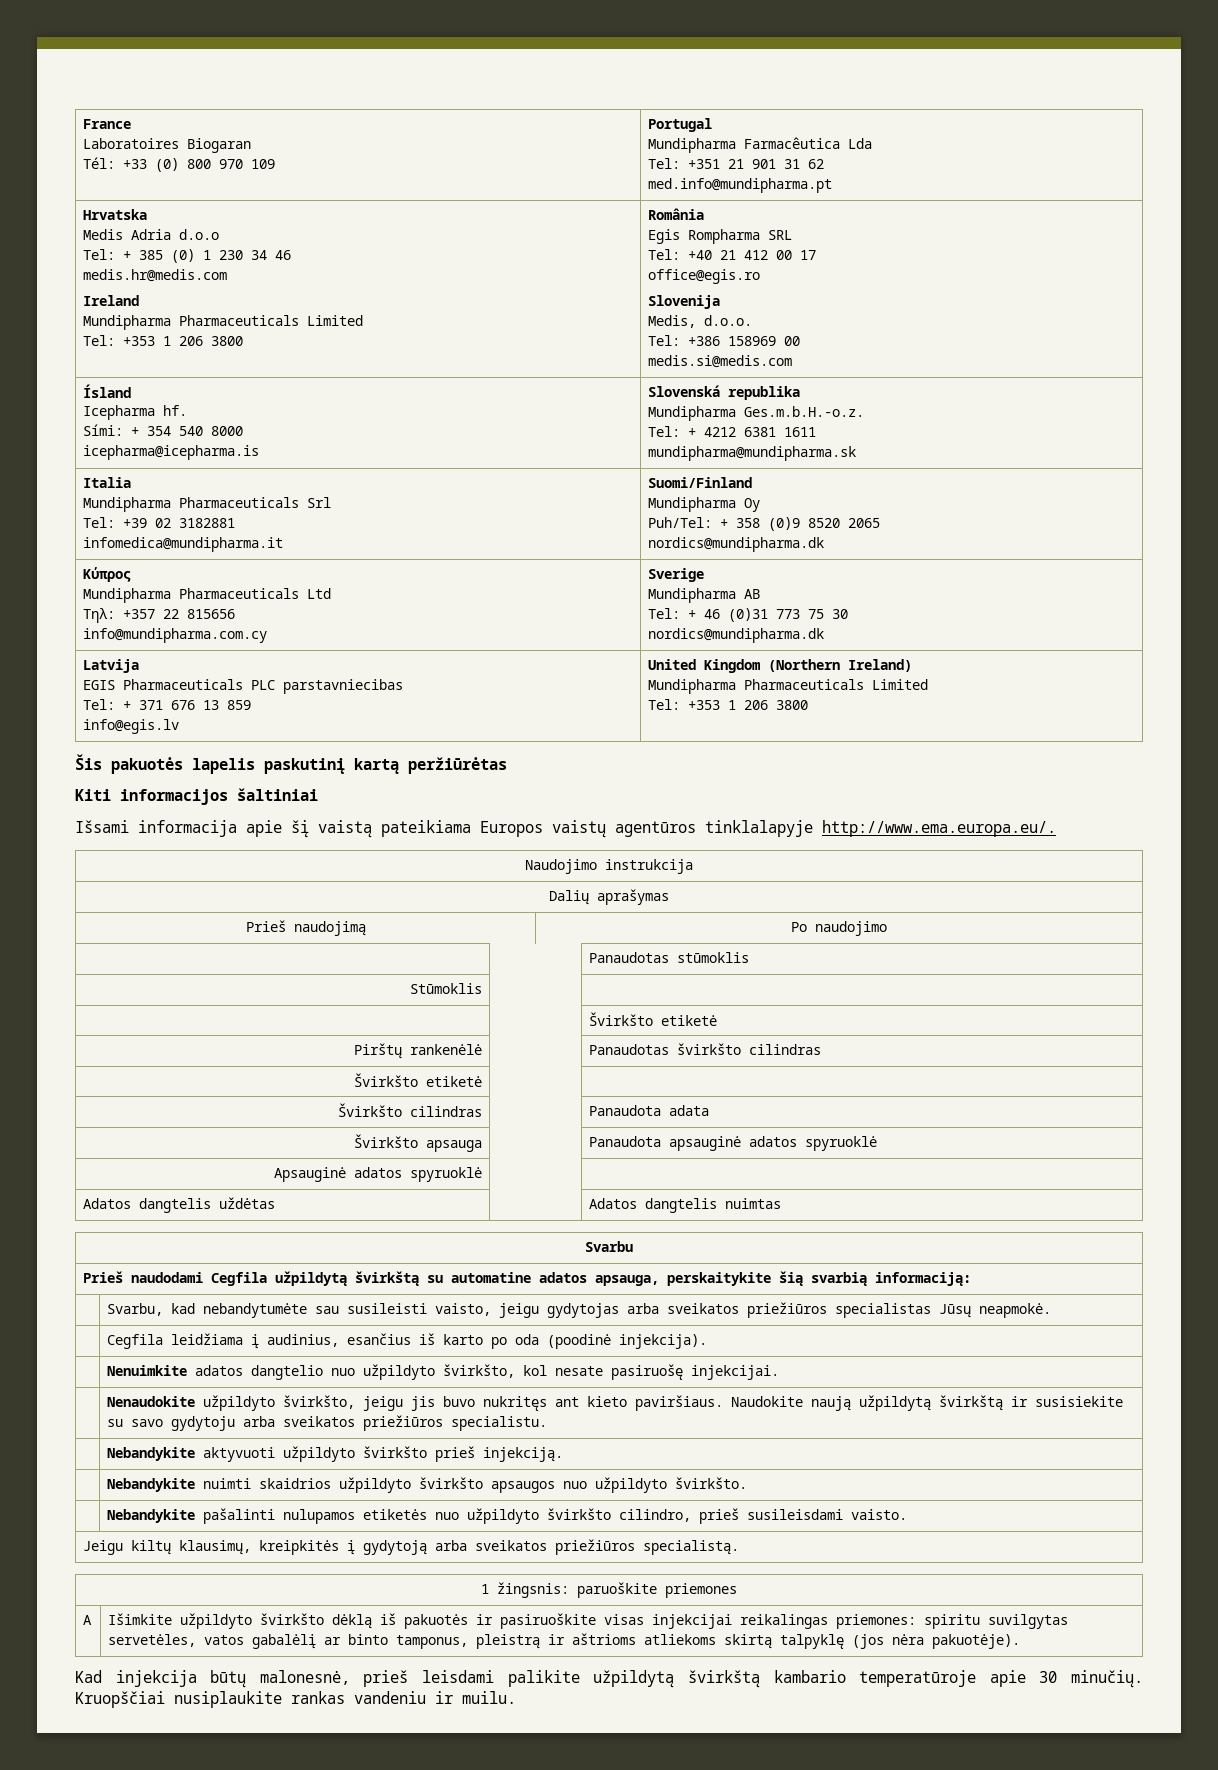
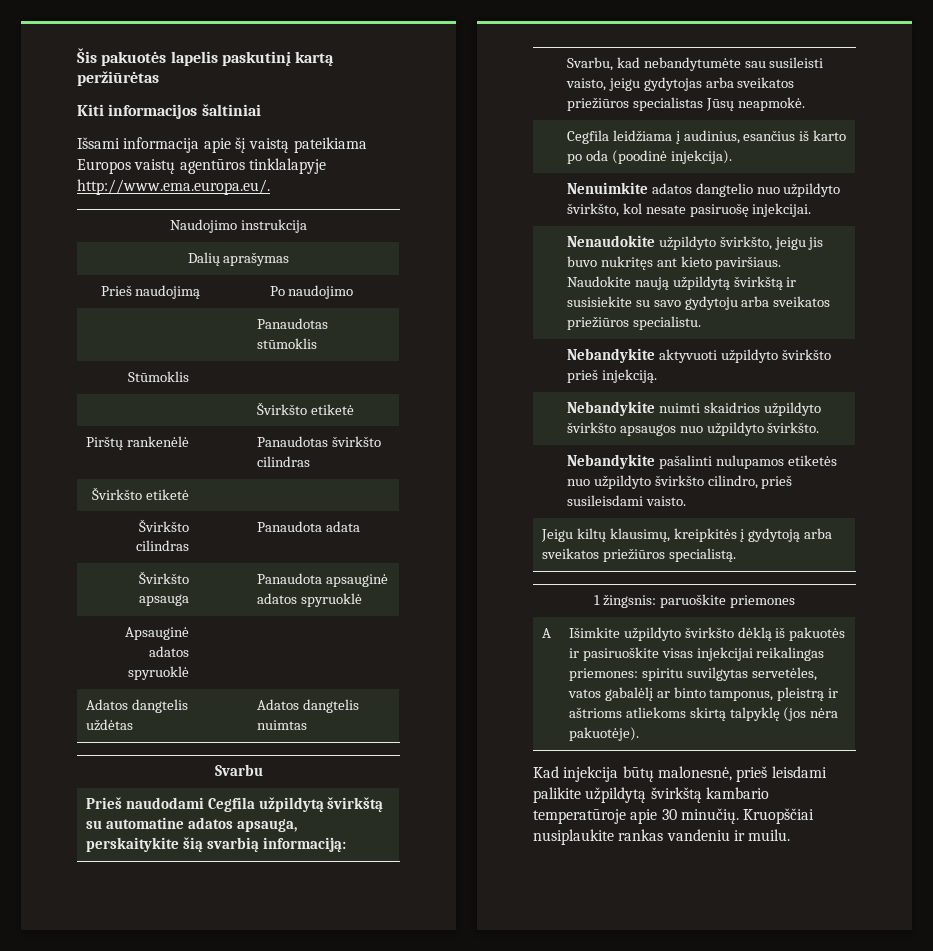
[83,119,132,129] [83,138,252,153] [83,157,276,172] [648,118,713,132] [648,137,873,153] [648,158,825,169] [648,178,833,193] [83,209,148,220] [83,229,220,240] [83,249,292,263] [83,269,228,282] [83,295,140,306] [83,315,364,330] [83,335,244,346] [648,208,705,220] [648,229,793,244] [648,249,817,260] [648,269,761,284] [648,295,721,309] [648,315,753,328] [648,335,801,346] [648,355,793,368] [83,384,132,398] [83,405,188,420] [83,424,244,436] [83,445,260,460] [648,385,801,400] [648,406,865,421] [648,426,817,437] [648,446,857,461] [83,477,132,488] [83,497,332,512] [83,517,236,528] [83,537,284,552] [648,477,753,488] [648,497,761,512] [648,517,881,531] [648,537,825,552] [83,567,132,582] [83,588,332,603] [83,608,236,623] [83,628,268,643] [648,568,705,582] [648,588,761,603] [648,608,849,622] [648,628,825,643] [83,659,140,673] [83,679,404,694] [83,699,252,710] [83,719,180,734] [648,659,913,673] [648,679,929,694] [648,699,809,710] France // Laboratoires Biogaran // Tél: +33 (0) 800 970 109 | Portugal // Mundipharma Farmacêutica Lda // Tel: +351 21 901 31 62 // med.info@mundipharma.pt // Hrvatska // Medis Adria d.o.o // Tel: + 385 (0) 1 230 34 46 // medis.hr@medis.com // Ireland // Mundipharma Pharmaceuticals Limited // Tel: +353 1 206 3800 | România // Egis Rompharma SRL // Tel: +40 21 412 00 17 // office@egis.ro // Slovenija // Medis, d.o.o. // Tel: +386 158969 00 // medis.si@medis.com // Ísland // Icepharma hf. // Sími: + 354 540 8000 // icepharma@icepharma.is | Slovenská republika // Mundipharma Ges.m.b.H.-o.z. // Tel: + 4212 6381 1611 // mundipharma@mundipharma.sk // Italia // Mundipharma Pharmaceuticals Srl // Tel: +39 02 3182881 // infomedica@mundipharma.it | Suomi/Finland // Mundipharma Oy // Puh/Tel: + 358 (0)9 8520 2065 // nordics@mundipharma.dk // Κύπρος // Mundipharma Pharmaceuticals Ltd // Τηλ: +357 22 815656 // info@mundipharma.com.cy | Sverige // Mundipharma AB // Tel: + 46 (0)31 773 75 30 // nordics@mundipharma.dk // Latvija // EGIS Pharmaceuticals PLC parstavniecibas // Tel: + 371 676 13 859 // info@egis.lv | United Kingdom (Northern Ireland) // Mundipharma Pharmaceuticals Limited // Tel: +353 1 206 3800 // -> (77, 55) none

